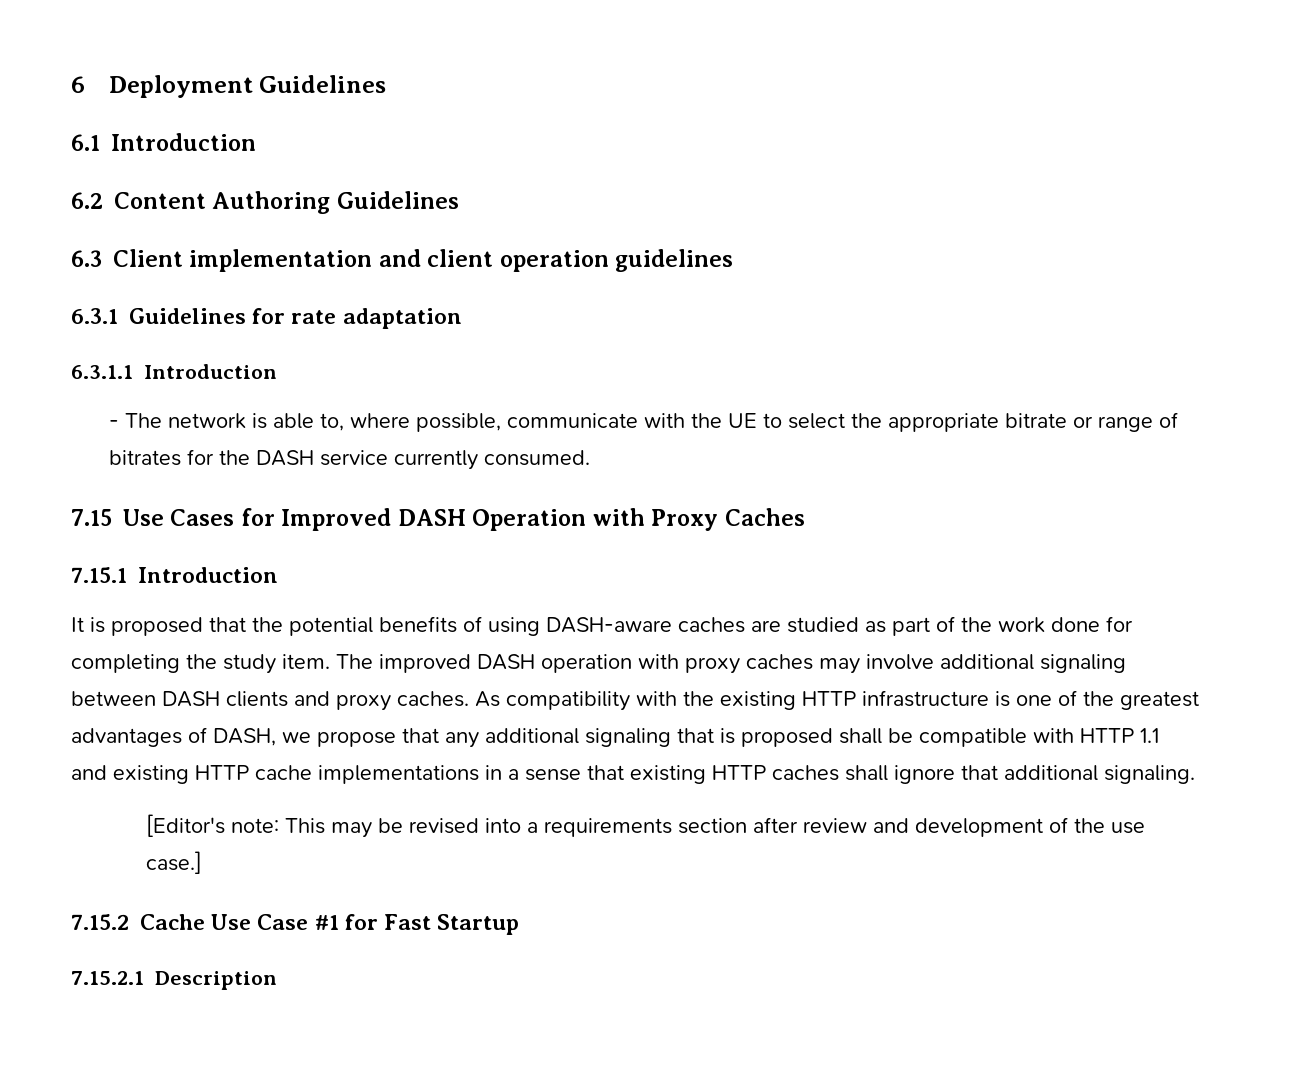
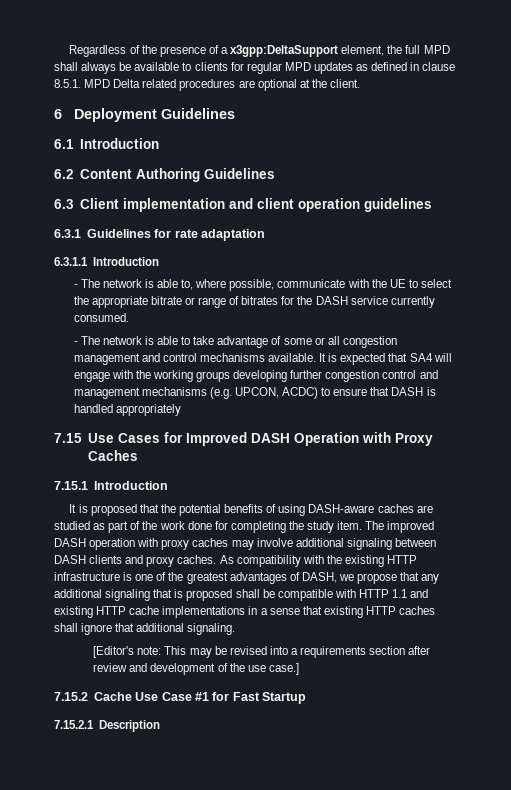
(71, 84) none -> [69,45,450,57] [54,62,456,74] [54,79,360,91] Regardless of the presence of a x3gpp:DeltaSupport element, the full MPD shall always be available to clients for regular MPD updates as defined in clause 8.5.1. MPD Delta related procedures are optional at the client. //
(590, 458) none -> [73,336,397,348] [73,353,452,365] [73,370,438,382] [73,387,436,399] [73,404,181,416] // - The network is able to take advantage of some or all congestion management and control mechanisms available. It is expected that SA4 will engage with the working groups developing further congestion control and management mechanisms (e.g. UPCON, ACDC) to ensure that DASH is handled appropriately

